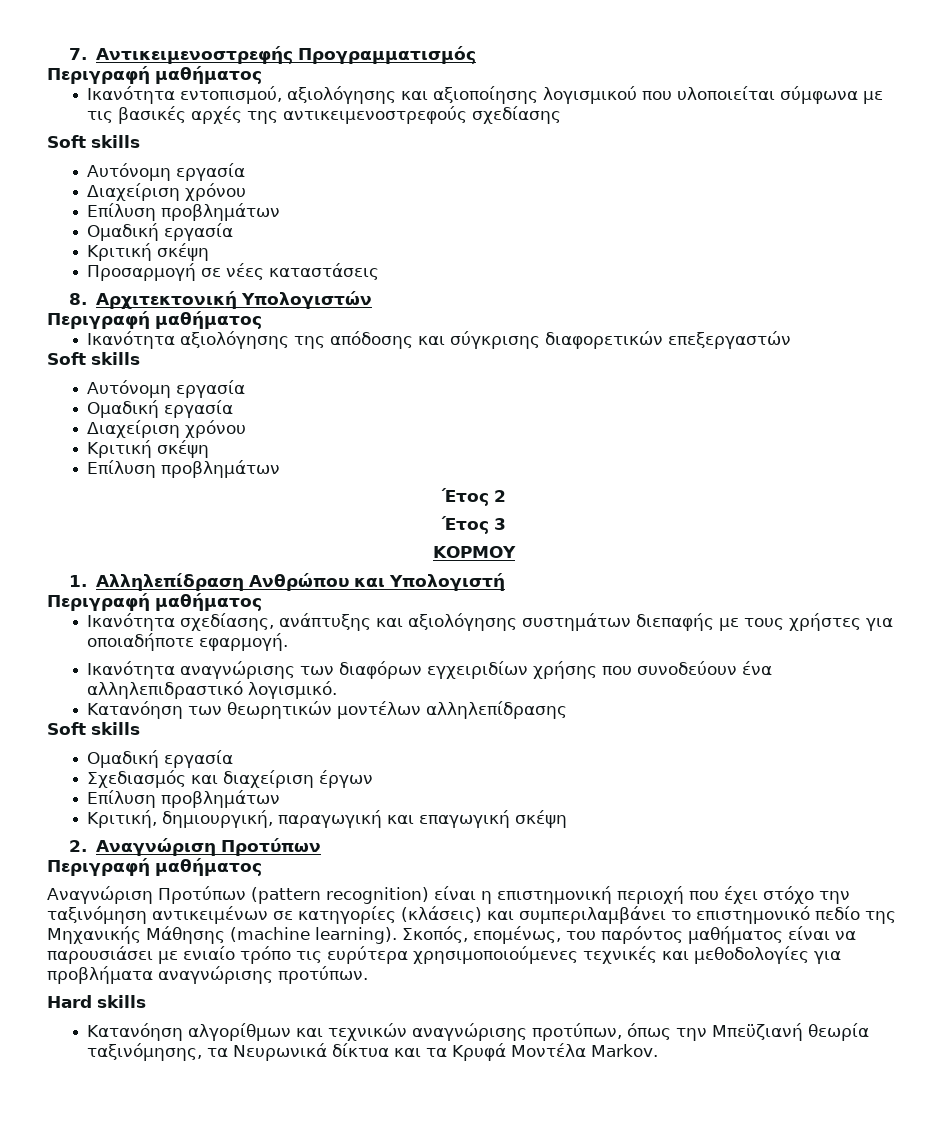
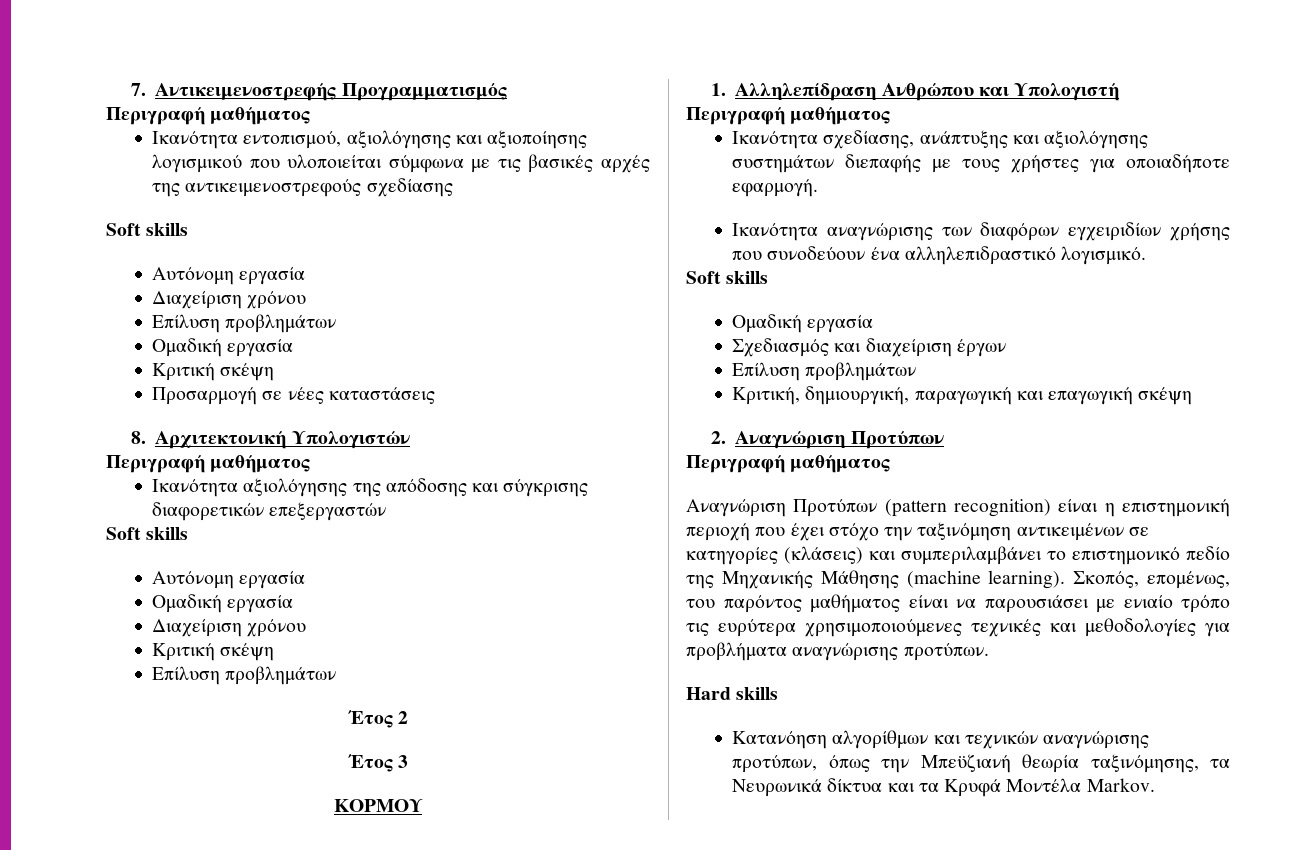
[87,701,568,719] // Κατανόηση των θεωρητικών μοντέλων αλληλεπίδρασης -> (1147, 255) none

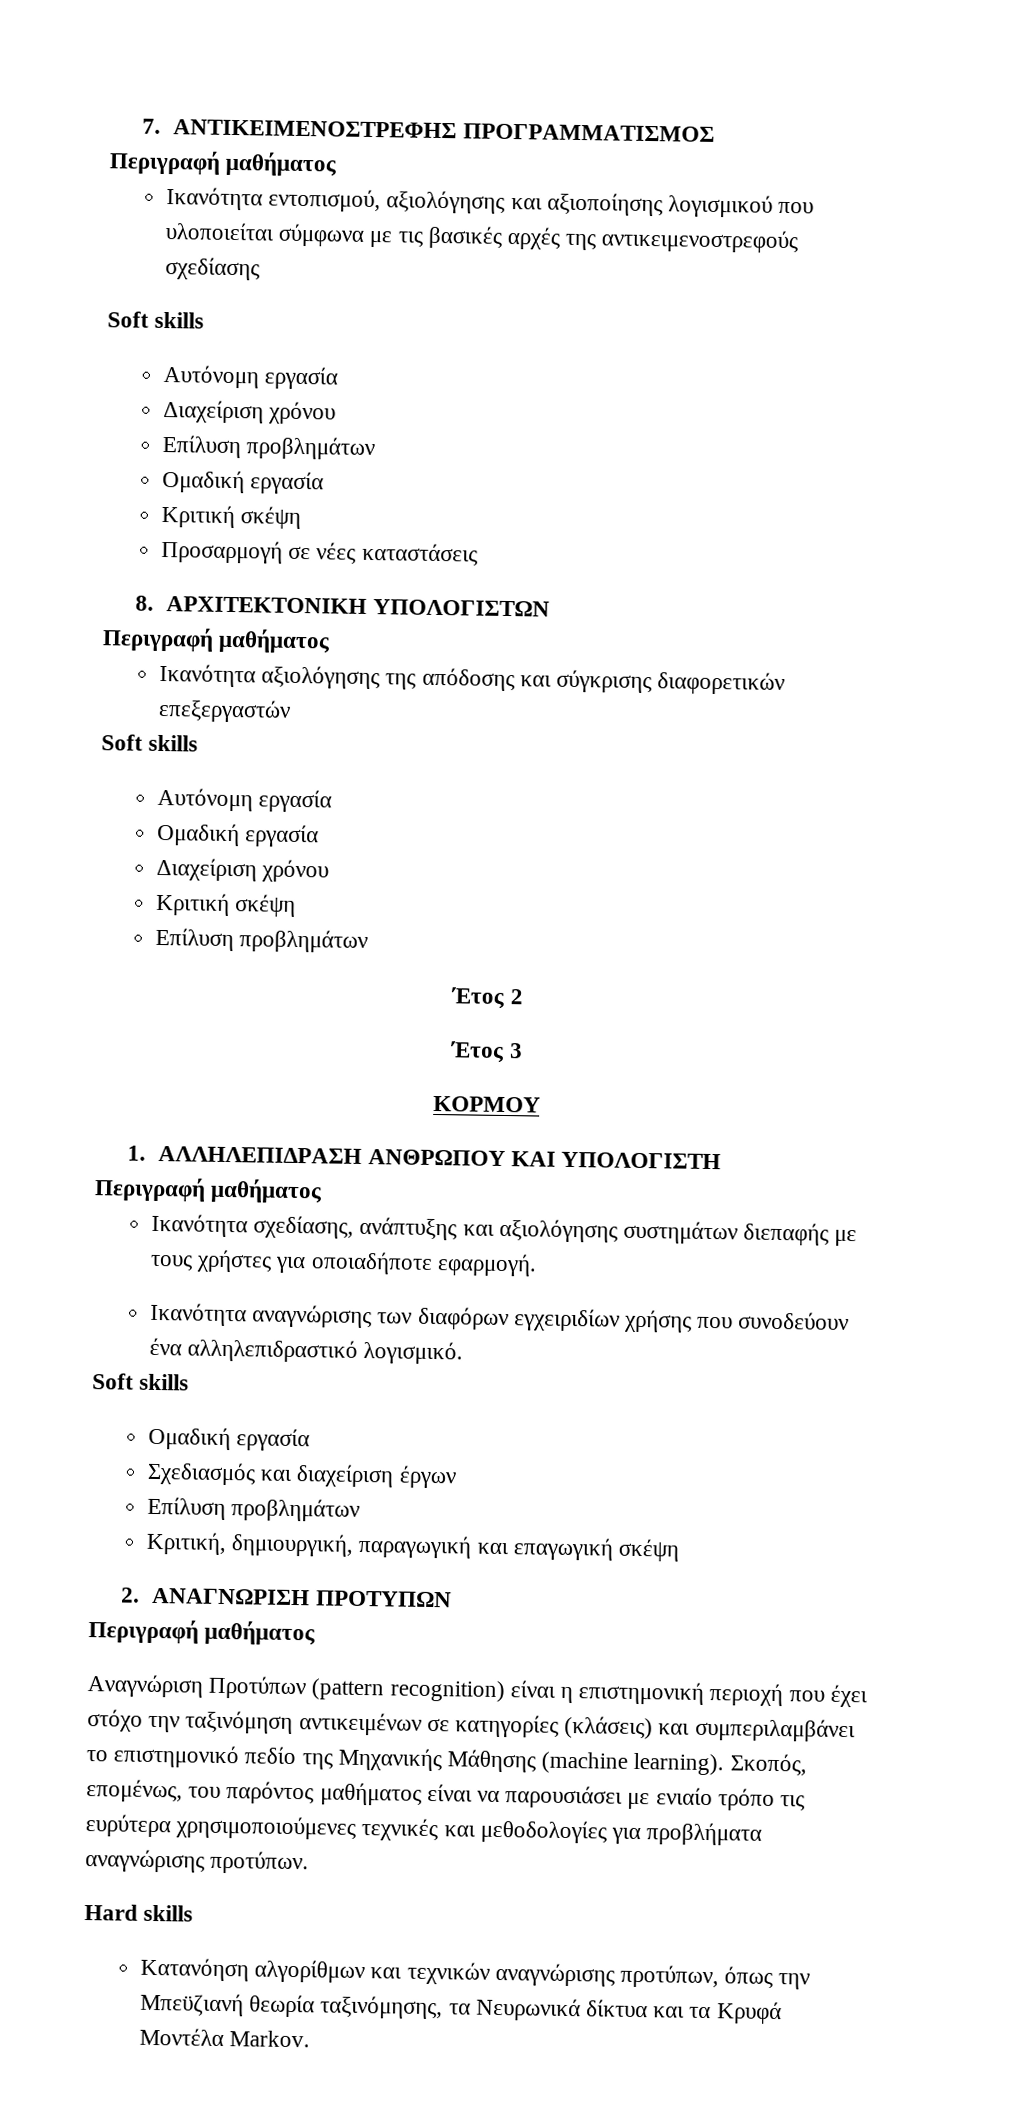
[155,83,507,101] Αντικειμενοστρεφής Προγραμματισμός -> [173,119,715,142] ΑΝΤΙΚΕΙΜΕΝΟΣΤΡΕΦΗΣ ΠΡΟΓΡΑΜΜΑΤΙΣΜΟΣ
[155,431,410,449] Αρχιτεκτονική Υπολογιστών -> [166,596,550,617] ΑΡΧΙΤΕΚΤΟΝΙΚΗ ΥΠΟΛΟΓΙΣΤΩΝ
[735,83,1120,101] Αλληλεπίδραση Ανθρώπου και Υπολογιστή -> [158,1145,722,1170] ΑΛΛΗΛΕΠΙΔΡΑΣΗ ΑΝΘΡΩΠΟΥ ΚΑΙ ΥΠΟΛΟΓΙΣΤΗ
[735,431,944,449] Αναγνώριση Προτύπων -> [152,1587,452,1608] ΑΝΑΓΝΩΡΙΣΗ ΠΡΟΤΥΠΩΝ

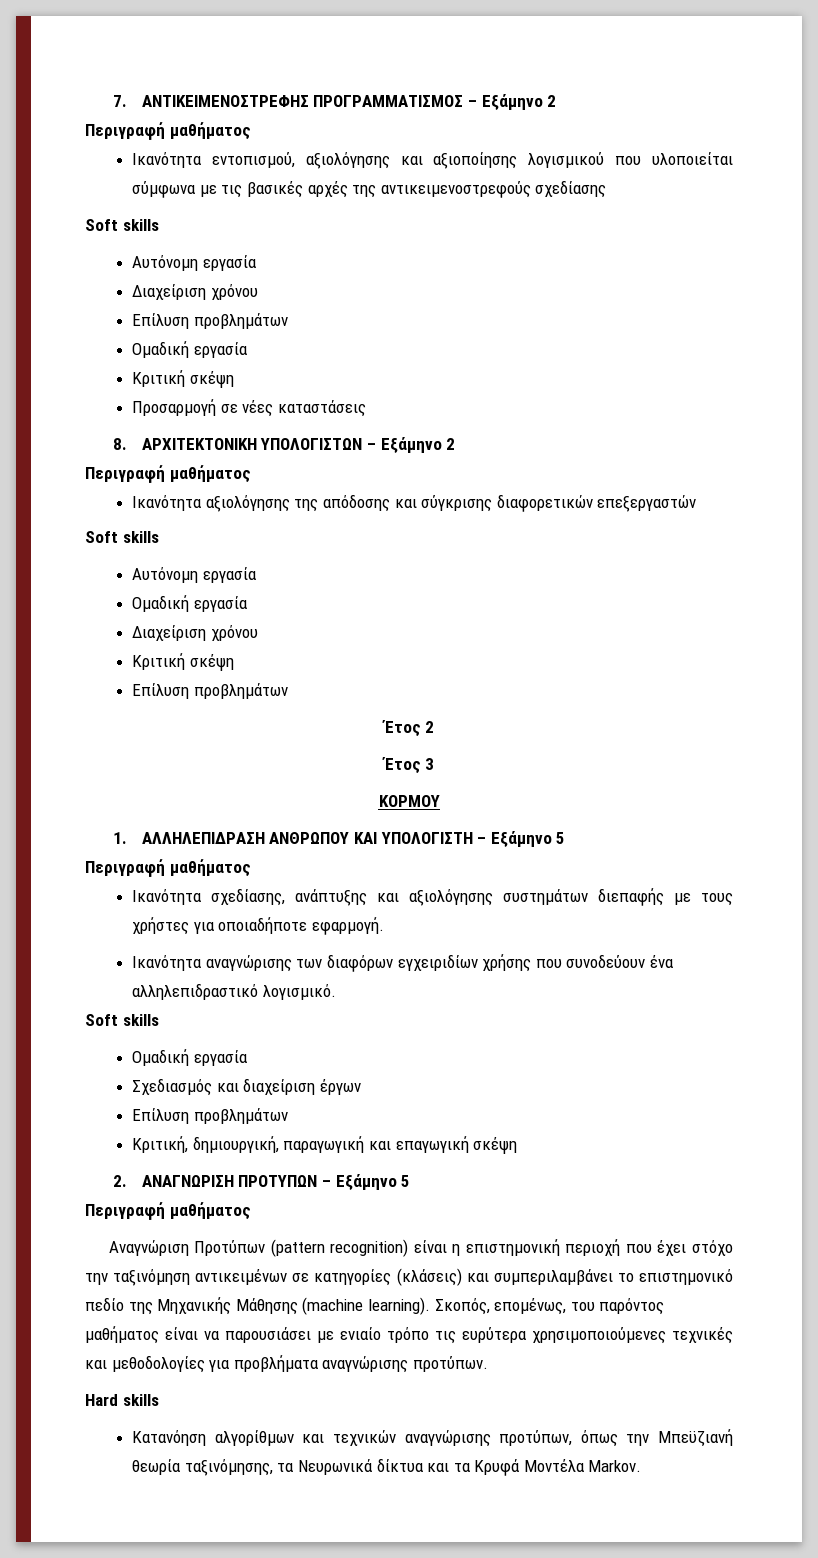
(715, 132) none -> [468,94,557,110] – Εξάμηνο 2
(550, 608) none -> [367,437,456,453] – Εξάμηνο 2
(722, 1160) none -> [477,831,566,847] – Εξάμηνο 5
(452, 1599) none -> [322,1174,411,1190] – Εξάμηνο 5

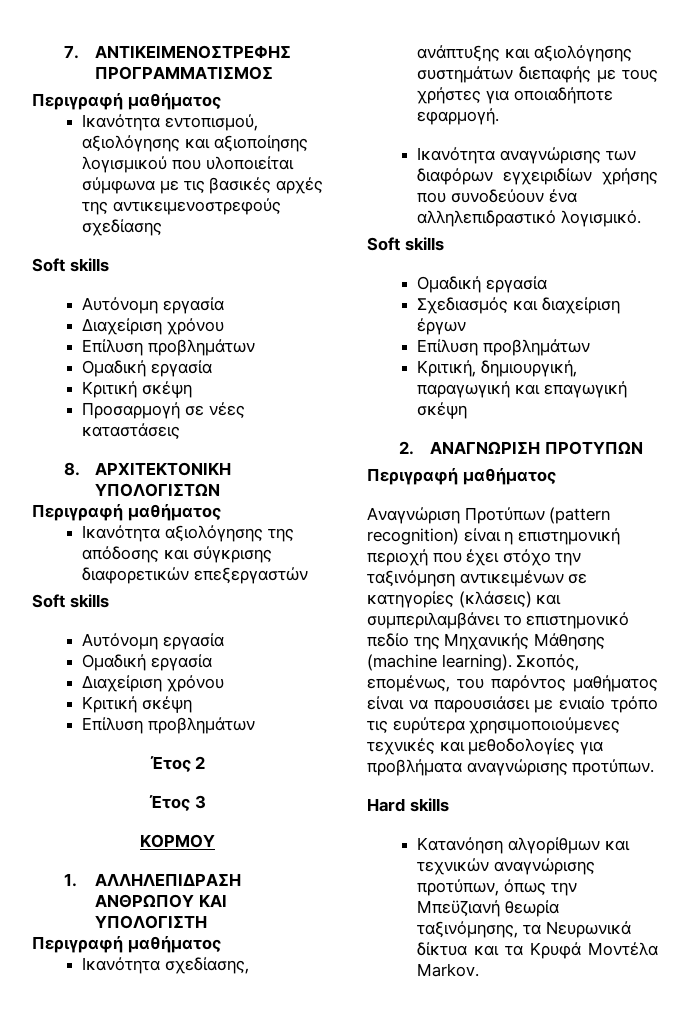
[468,94,557,110] – Εξάμηνο 2 -> (274, 73) none
[367,437,456,453] – Εξάμηνο 2 -> (221, 490) none
[477,831,566,847] – Εξάμηνο 5 -> (208, 922) none
[322,1174,411,1190] – Εξάμηνο 5 -> (643, 448) none

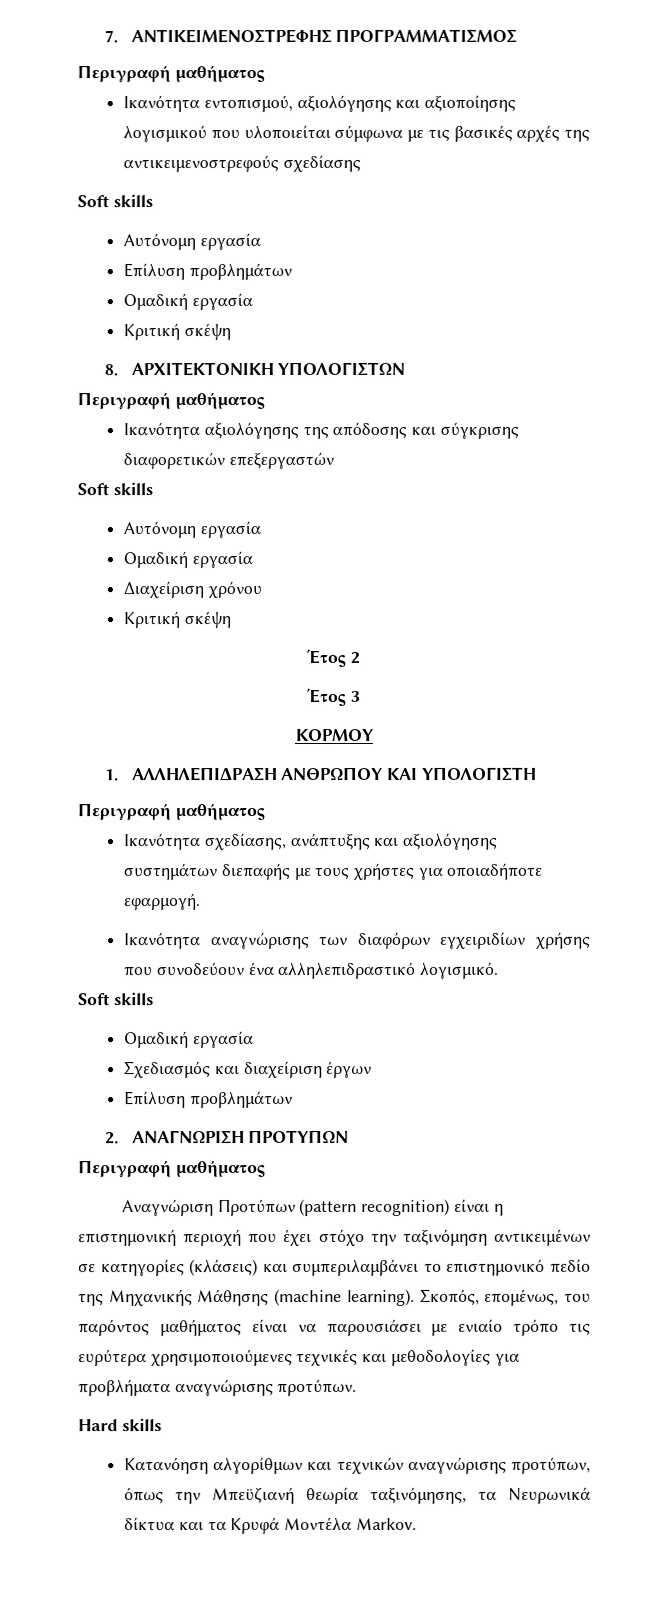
[82,318,224,335] // Διαχείριση χρόνου -> (261, 242) none
[82,402,245,419] [82,423,181,440] // Προσαρμογή σε νέες καταστάσεις -> (231, 332) none
[82,717,255,734] // Επίλυση προβλημάτων -> (231, 620) none
[417,360,577,377] [417,381,627,398] [417,402,468,419] // Κριτική, δημιουργική, παραγωγική και επαγωγική σκέψη -> (293, 1100) none

